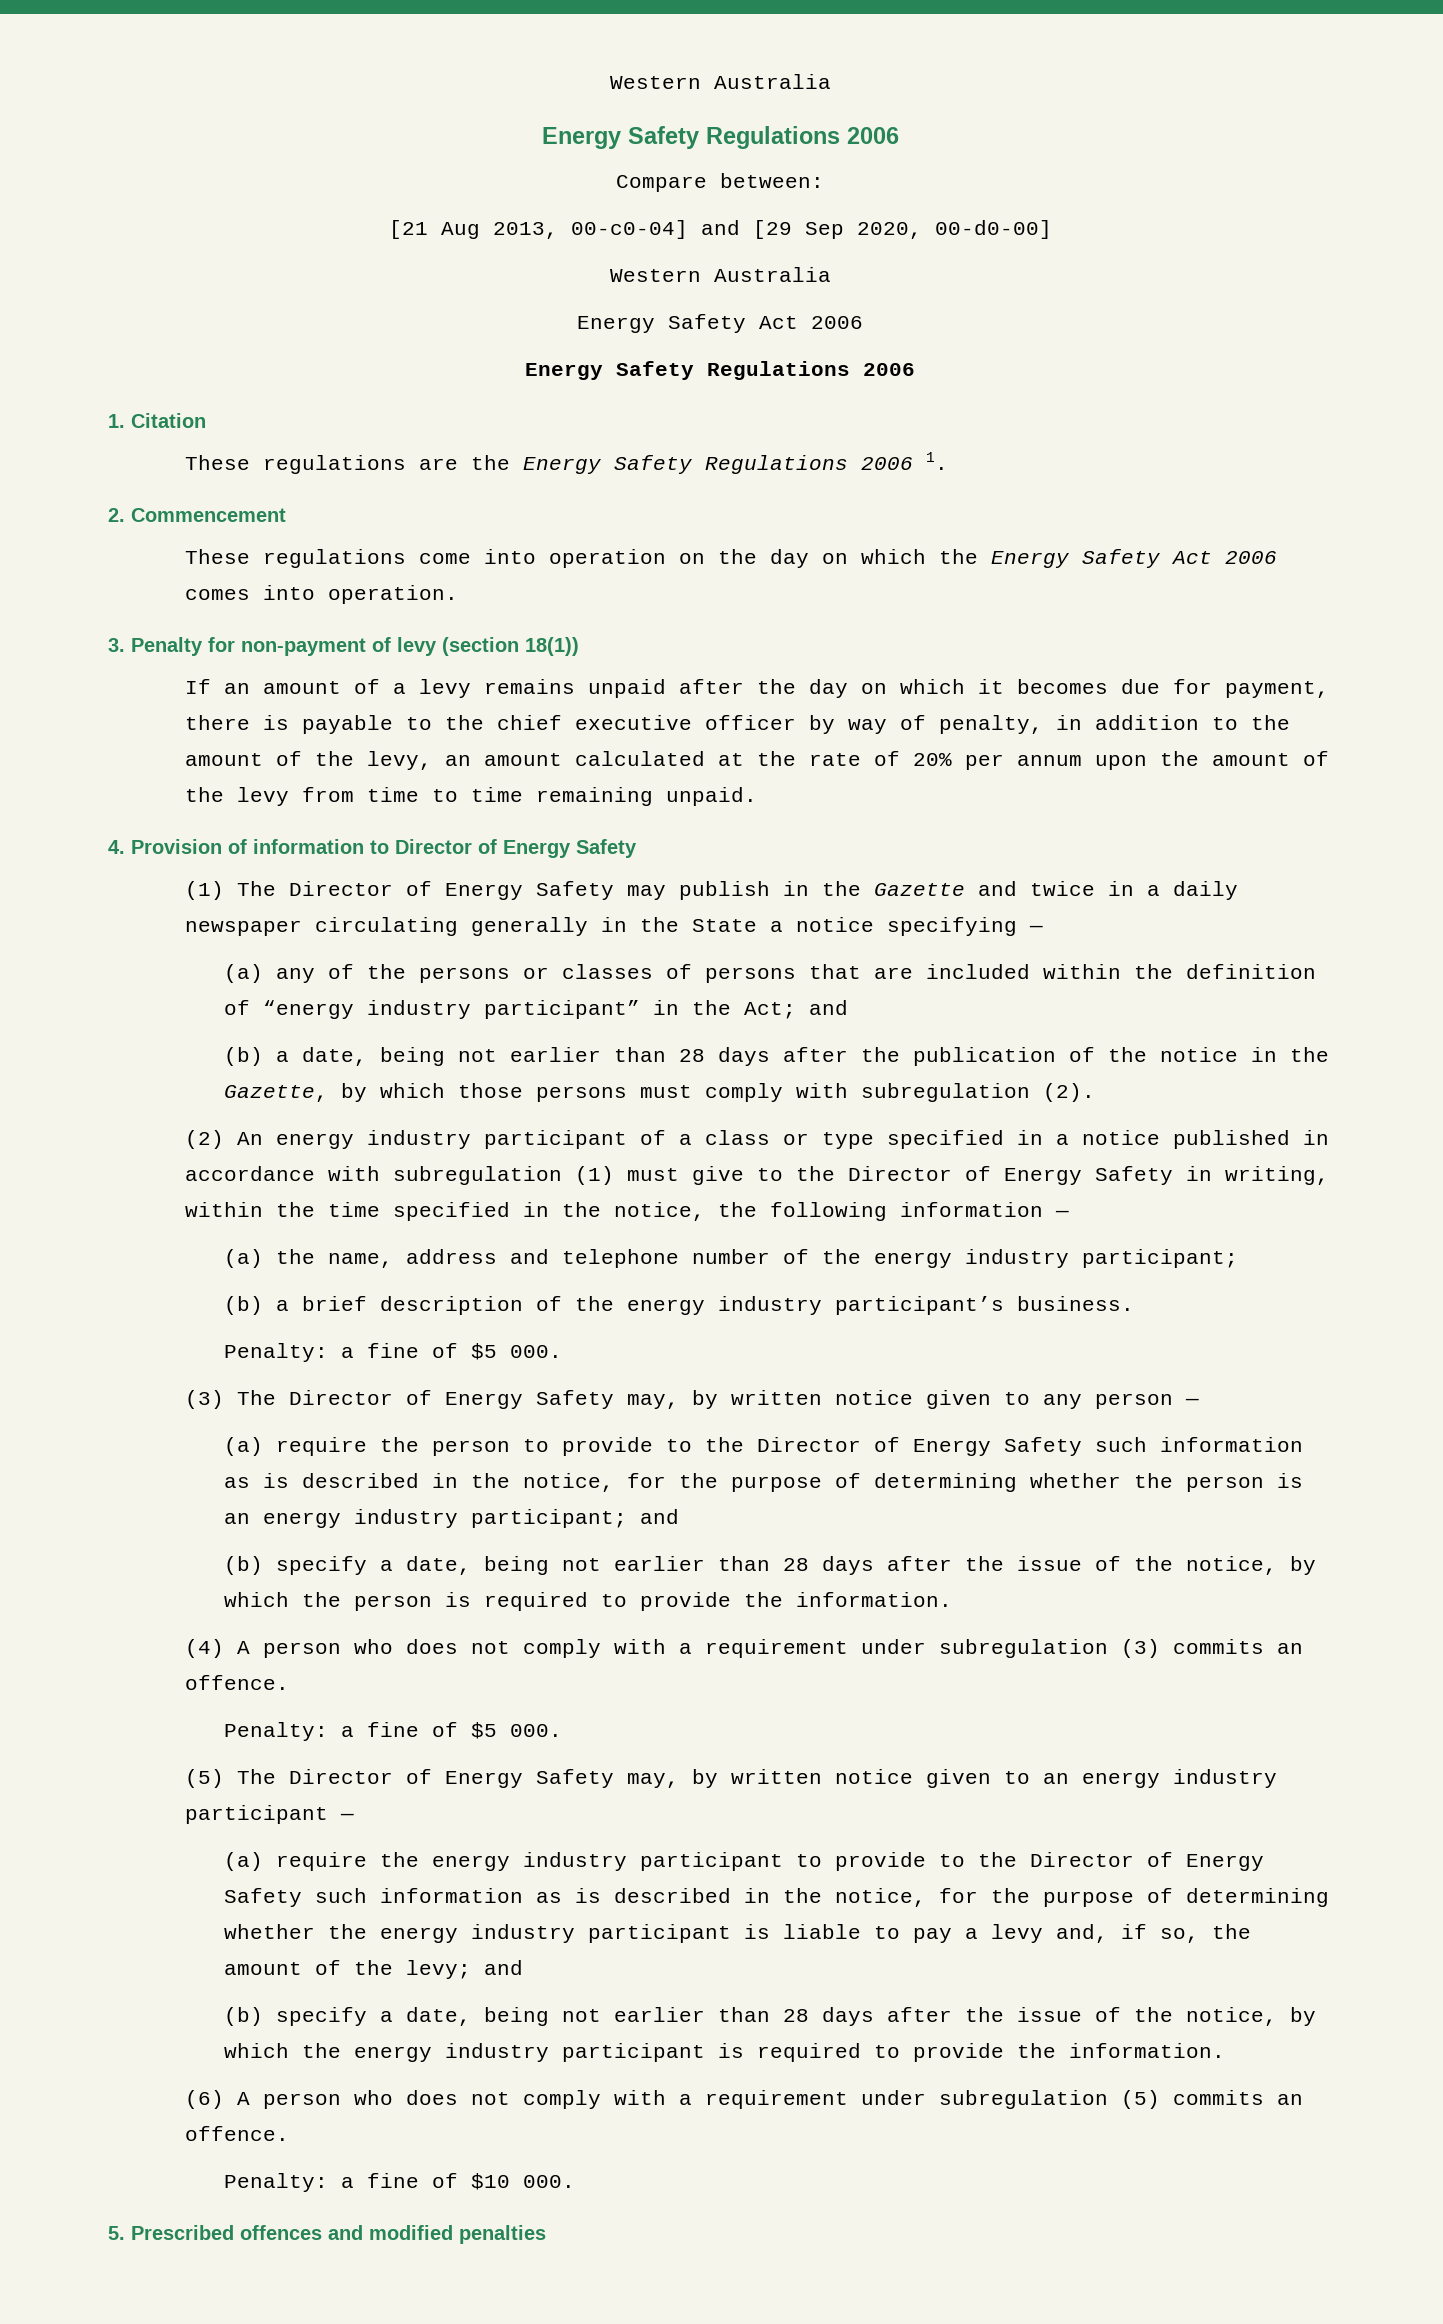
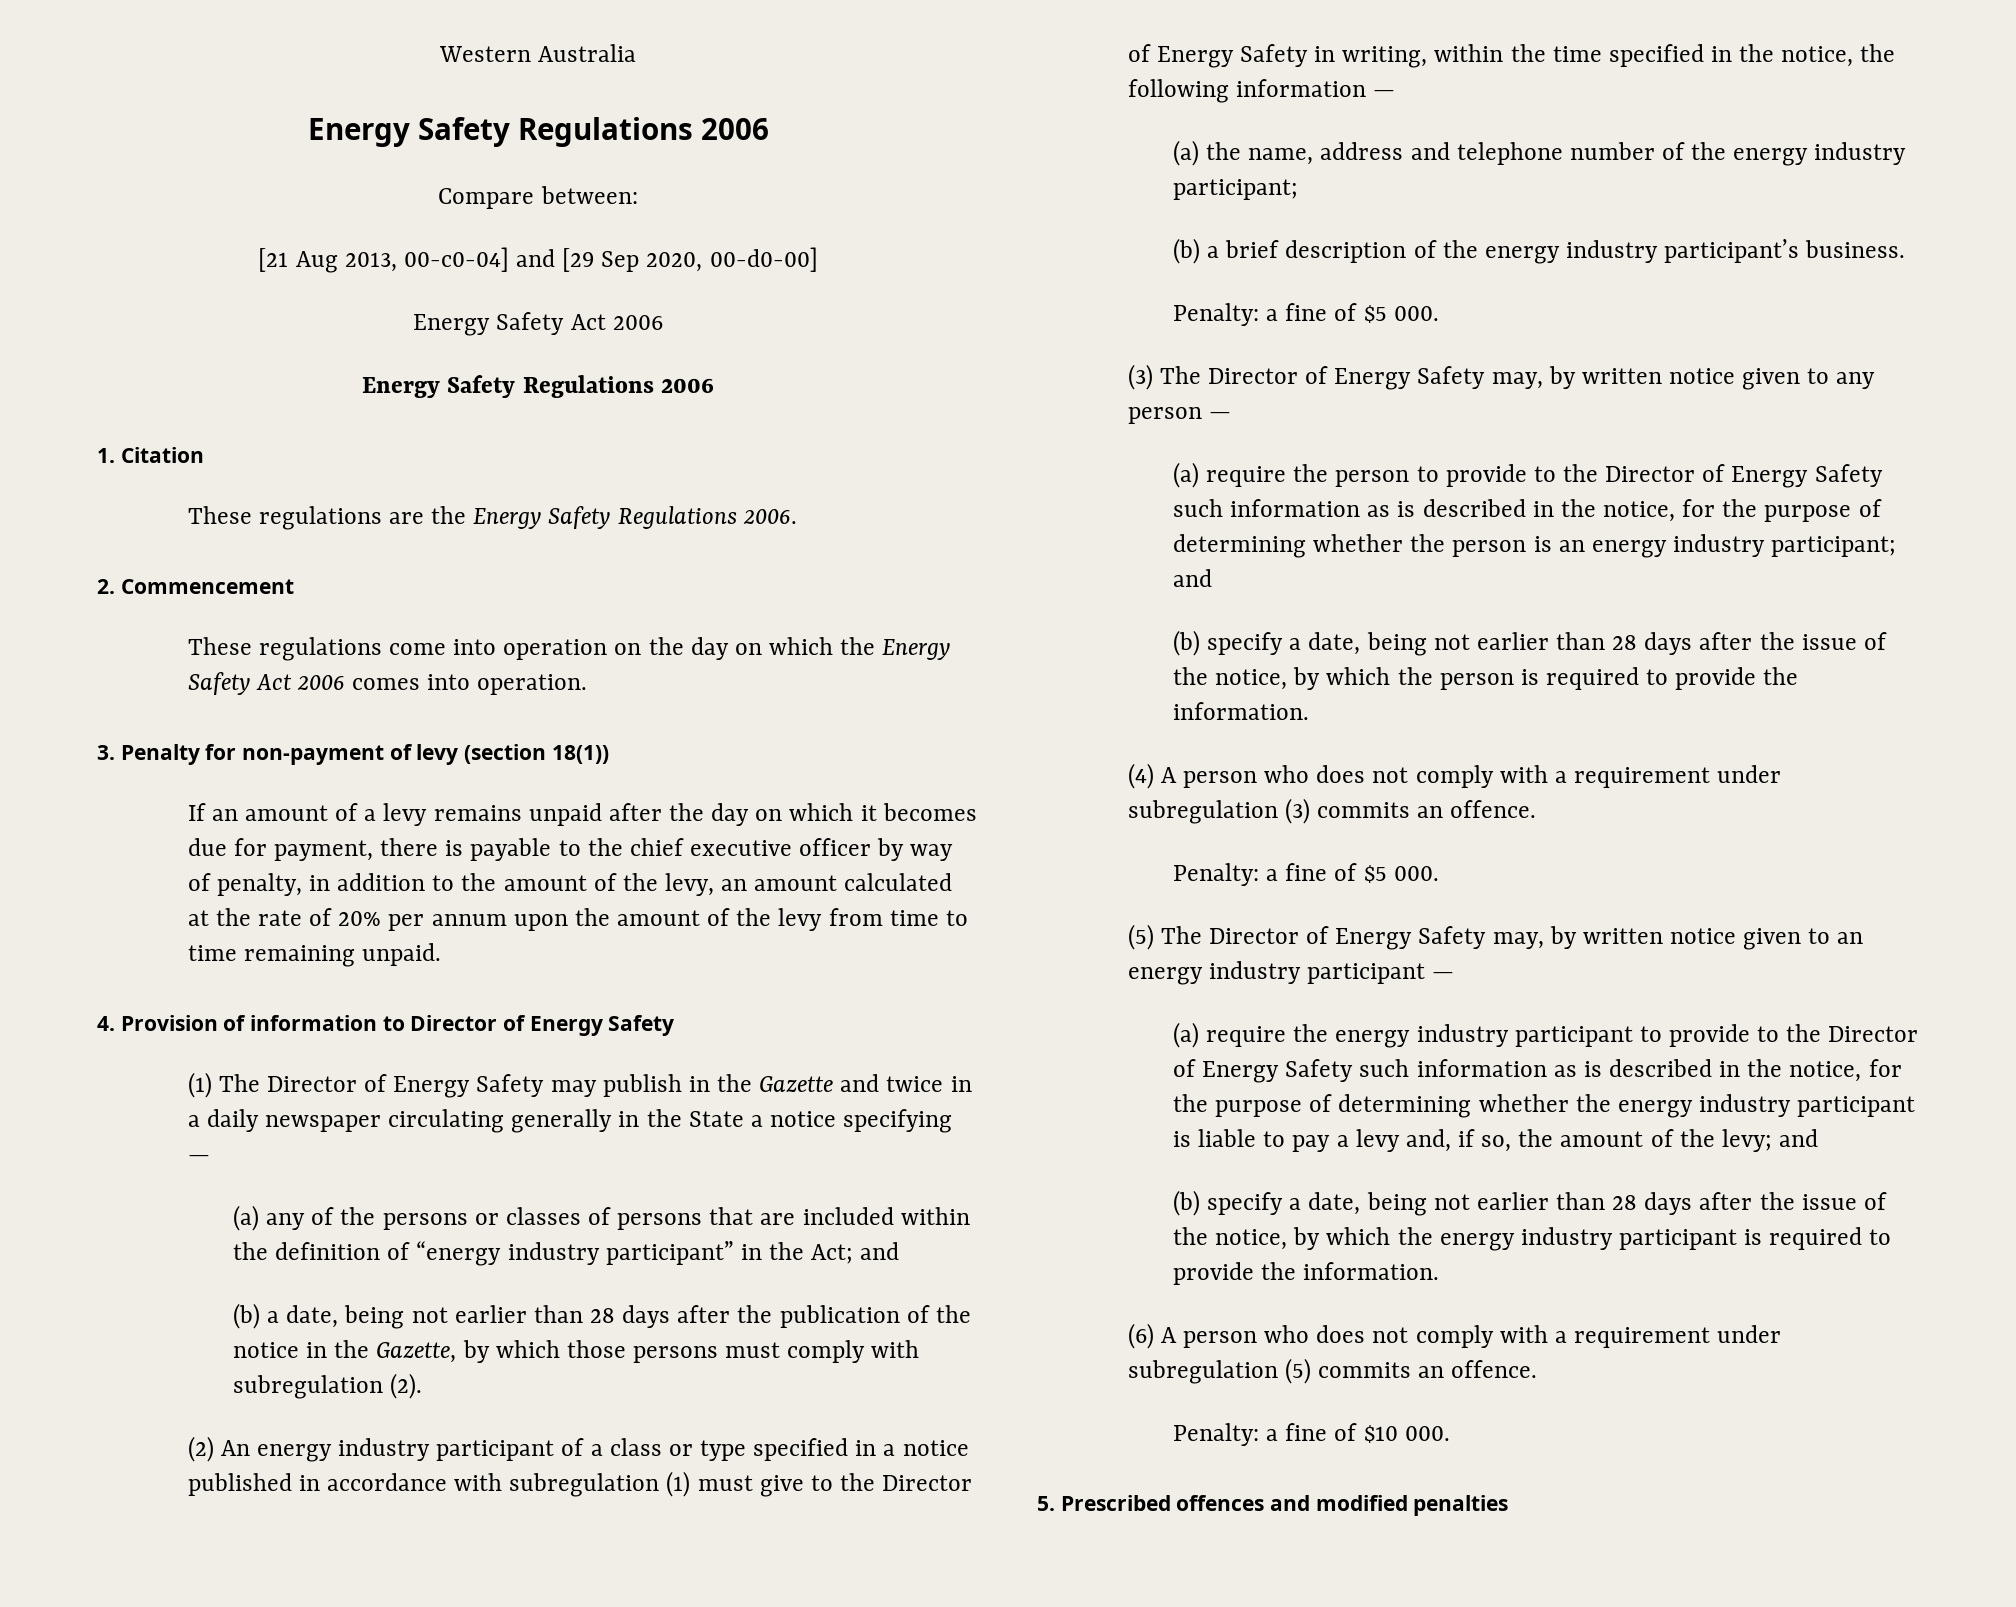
[609,267,831,282] // Western Australia -> (818, 259) none
[861,452,949,470] 2006 1. -> [742,509,797,524] 2006.

